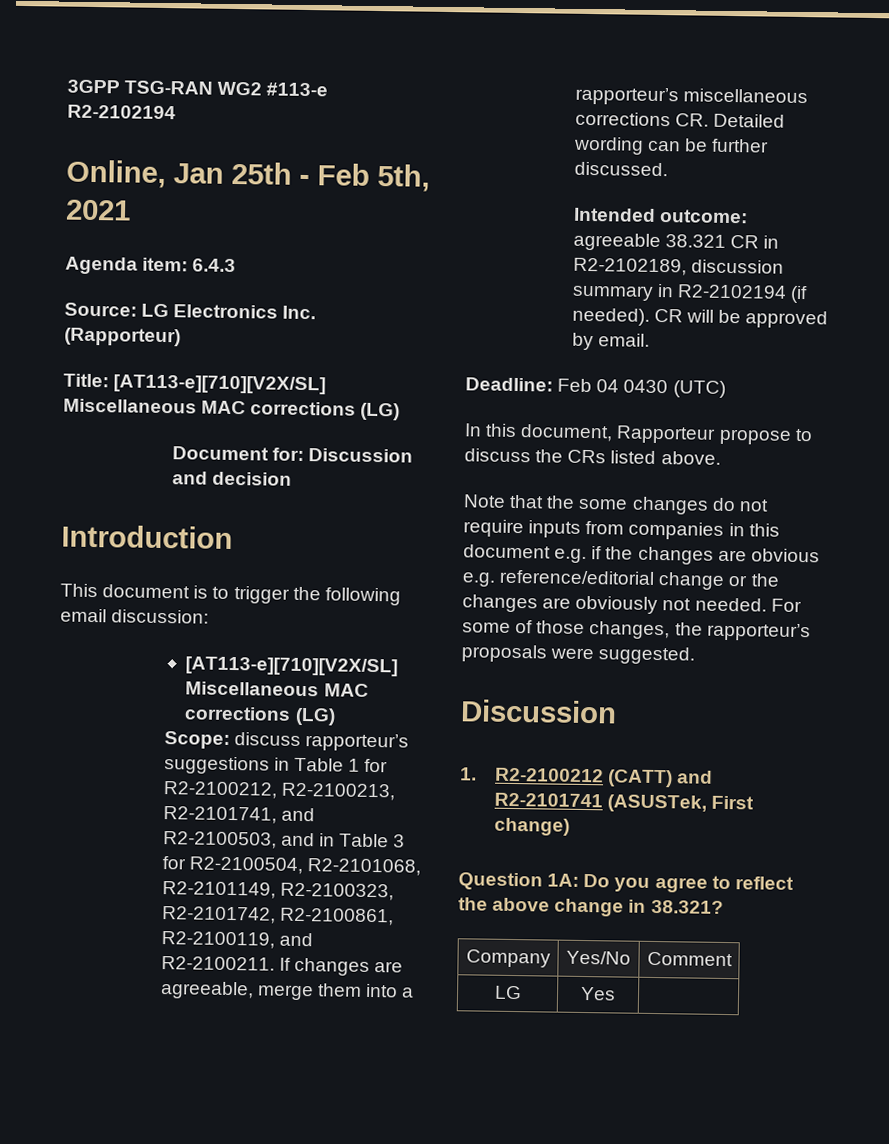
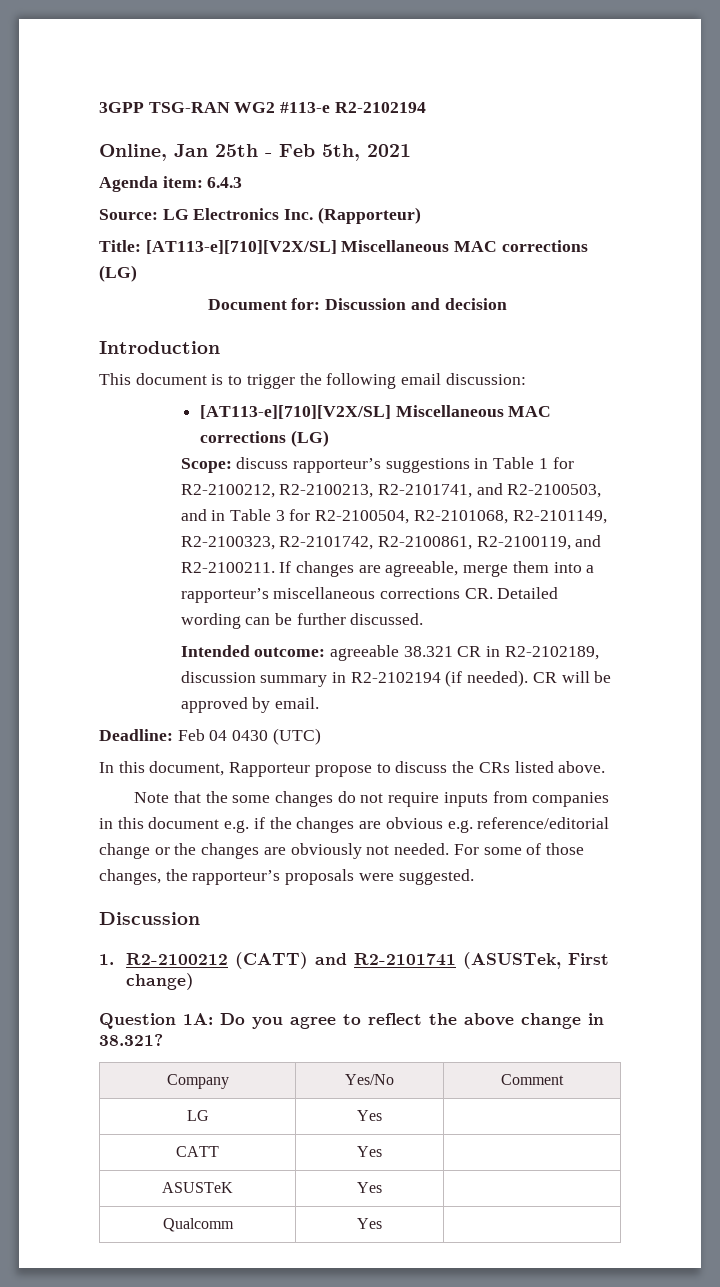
(616, 993) none -> [176,1146,219,1157] [357,1146,382,1157] [162,1182,233,1193] [357,1182,382,1193] [162,1218,234,1232] [357,1218,382,1229] // CATT | Yes | // ASUSTeK | Yes | // Qualcomm | Yes |

